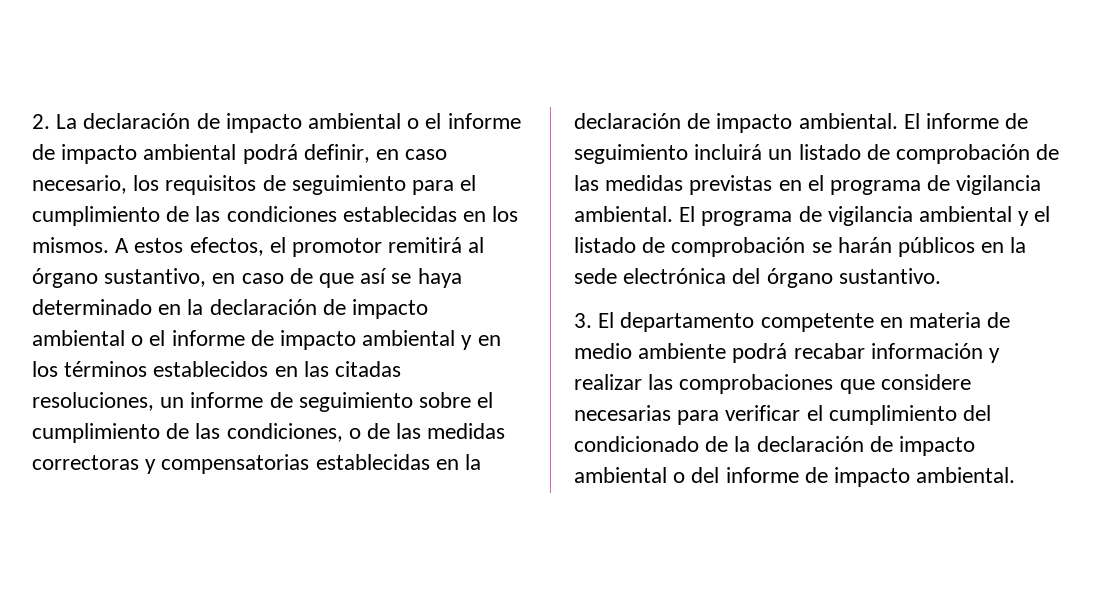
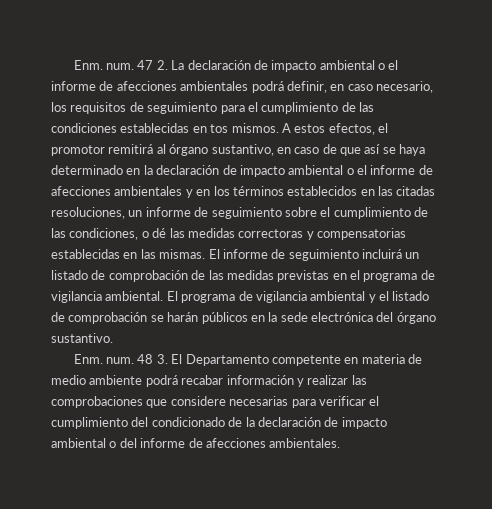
(32, 121) none -> [73,60,154,70] Enm. num. 47
[61,144,237,164] impacto ambiental -> [116,81,249,91] afecciones ambientales
[492,206,519,222] los -> [210,124,229,133] tos
[280,330,456,350] impacto ambiental -> [51,186,183,196] afecciones ambientales
[367,423,391,439] de -> [152,228,167,238] dé
[465,454,482,470] [574,113,898,133] la declaración de impacto ambiental. -> [140,249,206,259] las mismas.
(941, 276) none -> [73,354,154,364] Enm. num. 48
[620,312,755,332] departamento -> [185,354,269,366] Departamento
[834,467,1016,487] impacto ambiental. -> [205,438,341,448] afecciones ambientales.

